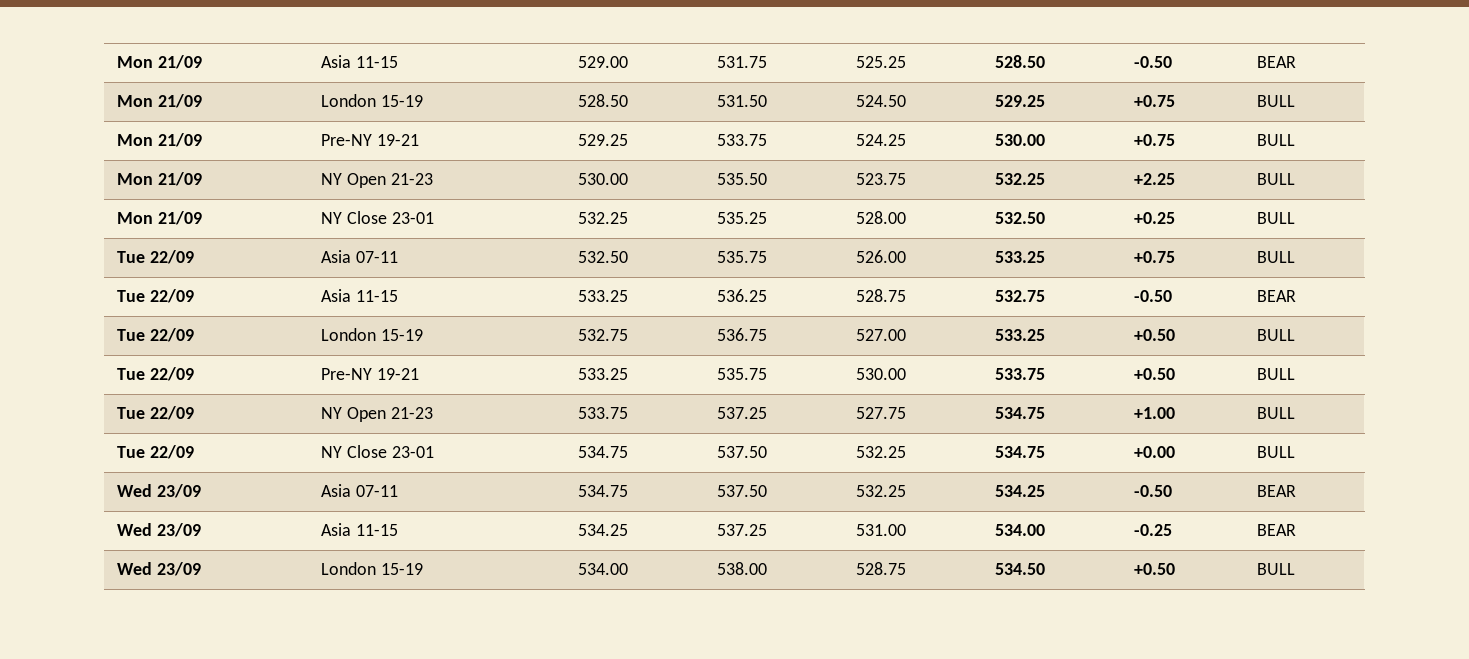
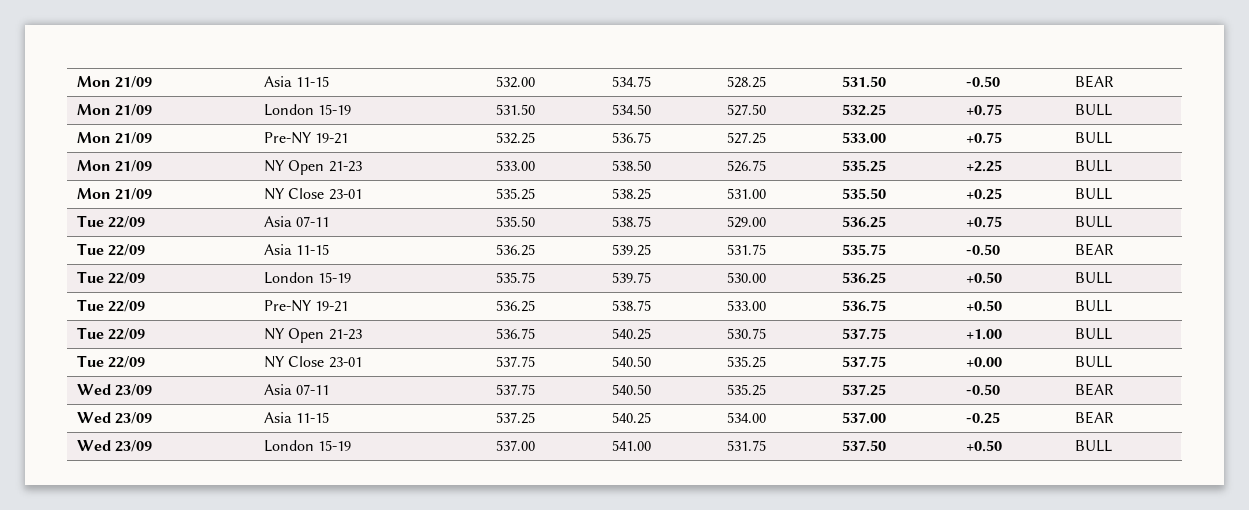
[578,56,629,68] [717,56,768,68] [856,56,907,68] [995,55,1046,68] 529.00 | 531.75 | 525.25 | 528.50 -> [495,76,535,88] [611,76,651,87] [726,76,766,88] [841,76,886,88] 532.00 | 534.75 | 528.25 | 531.50
[578,94,629,107] [717,95,768,107] [856,95,907,107] [995,95,1046,107] | 528.50 | 531.50 | 524.50 | 529.25 -> [495,104,535,115] [611,104,651,115] [726,104,766,116] [841,104,886,116] | 531.50 | 534.50 | 527.50 | 532.25
[578,134,629,146] [717,134,768,146] [856,134,907,146] [995,134,1046,146] 529.25 | 533.75 | 524.25 | 530.00 -> [495,132,535,144] [611,132,651,143] [726,132,766,144] [841,132,886,144] 532.25 | 536.75 | 527.25 | 533.00
[578,173,629,185] [717,173,768,185] [856,173,907,185] [995,173,1046,185] 530.00 | 535.50 | 523.75 | 532.25 -> [495,160,535,171] [611,160,651,171] [726,160,766,172] [841,160,886,172] 533.00 | 538.50 | 526.75 | 535.25
[578,212,629,224] [717,212,768,224] [856,211,907,224] [995,212,1046,224] | 532.25 | 535.25 | 528.00 | 532.50 -> [495,188,535,200] [611,188,651,200] [726,188,766,199] [841,188,886,200] | 535.25 | 538.25 | 531.00 | 535.50
[578,251,629,263] [717,251,768,263] [856,250,907,263] [995,251,1046,263] 532.50 | 535.75 | 526.00 | 533.25 -> [495,216,535,227] [611,216,651,227] [726,216,766,228] [841,216,886,228] 535.50 | 538.75 | 529.00 | 536.25
[578,290,629,302] [717,289,768,302] [856,289,907,302] [995,290,1046,302] | 533.25 | 536.25 | 528.75 | 532.75 -> [495,244,535,256] [611,244,651,256] [726,244,766,255] [841,244,886,256] | 536.25 | 539.25 | 531.75 | 535.75
[578,329,629,341] [717,328,768,341] [856,329,907,341] [995,329,1046,341] 532.75 | 536.75 | 527.00 | 533.25 -> [495,272,535,283] [611,272,651,283] [726,272,766,283] [841,272,886,284] 535.75 | 539.75 | 530.00 | 536.25
[578,368,629,380] [717,368,768,380] [856,368,907,380] [995,368,1046,380] 533.25 | 535.75 | 530.00 | 533.75 -> [495,300,535,312] [611,300,651,311] [726,300,766,311] [841,300,886,312] 536.25 | 538.75 | 533.00 | 536.75
[578,407,629,419] [717,407,768,419] [856,407,907,419] [995,407,1046,419] 533.75 | 537.25 | 527.75 | 534.75 -> [495,328,535,339] [611,328,651,340] [726,328,766,339] [841,328,886,340] 536.75 | 540.25 | 530.75 | 537.75
[578,446,629,458] [717,446,768,458] [856,446,907,458] [995,446,1046,458] 534.75 | 537.50 | 532.25 | 534.75 -> [495,356,535,367] [611,356,651,367] [726,356,766,368] [841,356,886,368] 537.75 | 540.50 | 535.25 | 537.75
[578,485,629,497] [717,485,768,497] [856,485,907,497] [995,485,1046,497] 534.75 | 537.50 | 532.25 | 534.25 -> [495,384,535,395] [611,384,651,395] [726,384,766,396] [841,384,886,396] 537.75 | 540.50 | 535.25 | 537.25
[578,524,629,536] [717,524,768,536] [856,524,907,536] [995,524,1046,536] | 534.25 | 537.25 | 531.00 | 534.00 -> [495,412,535,424] [611,412,651,424] [726,412,766,423] [841,412,886,424] | 537.25 | 540.25 | 534.00 | 537.00
[578,563,629,575] [717,562,768,575] [856,562,907,575] [995,563,1046,575] 534.00 | 538.00 | 528.75 | 534.50 -> [495,440,535,451] [611,440,651,451] [726,440,766,451] [841,440,886,452] 537.00 | 541.00 | 531.75 | 537.50

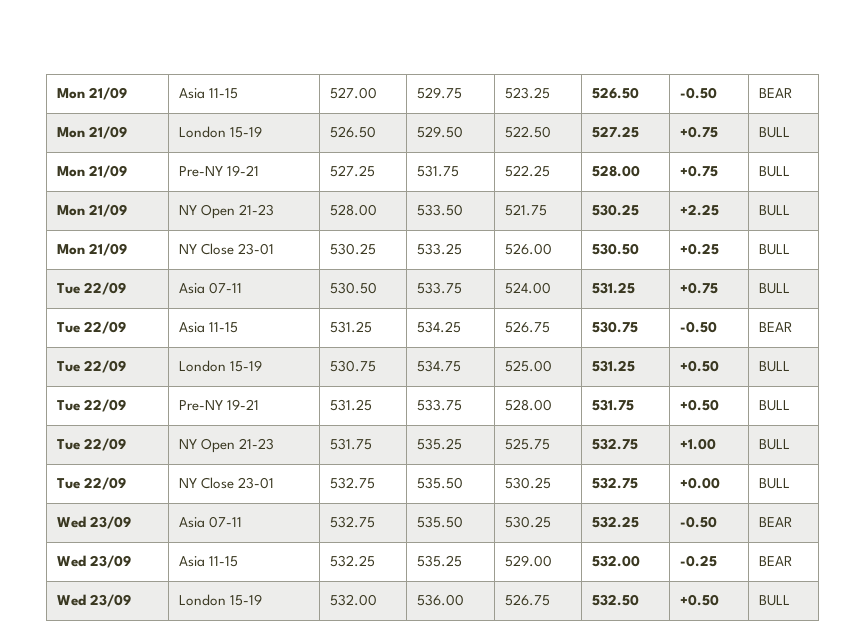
[495,76,535,88] [611,76,651,87] [726,76,766,88] [841,76,886,88] 532.00 | 534.75 | 528.25 | 531.50 -> [329,87,377,99] [416,87,462,99] [504,87,550,99] [591,87,639,99] 527.00 | 529.75 | 523.25 | 526.50
[495,104,535,115] [611,104,651,115] [726,104,766,116] [841,104,886,116] 531.50 | 534.50 | 527.50 | 532.25 -> [329,126,376,138] [416,126,463,138] [504,126,551,138] [591,126,639,138] 526.50 | 529.50 | 522.50 | 527.25
[495,132,535,144] [611,132,651,143] [726,132,766,144] [841,132,886,144] | 532.25 | 536.75 | 527.25 | 533.00 -> [329,165,375,177] [416,165,459,177] [504,165,550,177] [591,165,640,177] | 527.25 | 531.75 | 522.25 | 528.00
[495,160,535,171] [611,160,651,171] [726,160,766,172] [841,160,886,172] 533.00 | 538.50 | 526.75 | 535.25 -> [329,204,377,216] [416,204,463,216] [504,204,547,216] [591,204,639,216] 528.00 | 533.50 | 521.75 | 530.25
[495,188,535,200] [611,188,651,200] [726,188,766,199] [841,188,886,200] 535.25 | 538.25 | 531.00 | 535.50 -> [329,243,376,255] [416,243,462,255] [504,243,552,255] [591,243,639,255] 530.25 | 533.25 | 526.00 | 530.50
[495,216,535,227] [611,216,651,227] [726,216,766,228] [841,216,886,228] 535.50 | 538.75 | 529.00 | 536.25 -> [329,282,377,294] [416,282,462,294] [504,282,551,294] [591,282,635,294] 530.50 | 533.75 | 524.00 | 531.25
[495,244,535,256] [611,244,651,256] [726,244,766,255] [841,244,886,256] 536.25 | 539.25 | 531.75 | 535.75 -> [329,321,372,333] [416,321,461,333] [504,321,550,333] [591,321,638,333] 531.25 | 534.25 | 526.75 | 530.75
[495,272,535,283] [611,272,651,283] [726,272,766,283] [841,272,886,284] 535.75 | 539.75 | 530.00 | 536.25 -> [329,360,376,372] [416,360,461,372] [504,360,552,372] [591,360,635,372] 530.75 | 534.75 | 525.00 | 531.25
[495,300,535,312] [611,300,651,311] [726,300,766,311] [841,300,886,312] 536.25 | 538.75 | 533.00 | 536.75 -> [329,399,372,411] [416,399,462,411] [504,399,552,411] [591,399,634,411] 531.25 | 533.75 | 528.00 | 531.75
[495,328,535,339] [611,328,651,340] [726,328,766,339] [841,328,886,340] 536.75 | 540.25 | 530.75 | 537.75 -> [329,438,372,450] [416,438,462,450] [504,438,550,450] [591,438,638,450] 531.75 | 535.25 | 525.75 | 532.75
[495,356,535,367] [611,356,651,367] [726,356,766,368] [841,356,886,368] 537.75 | 540.50 | 535.25 | 537.75 -> [329,477,375,489] [416,477,463,489] [504,477,551,489] [591,477,638,489] 532.75 | 535.50 | 530.25 | 532.75
[495,384,535,395] [611,384,651,395] [726,384,766,396] [841,384,886,396] 537.75 | 540.50 | 535.25 | 537.25 -> [329,516,375,528] [416,516,463,528] [504,516,551,528] [591,516,639,528] 532.75 | 535.50 | 530.25 | 532.25
[495,412,535,424] [611,412,651,424] [726,412,766,423] [841,412,886,424] 537.25 | 540.25 | 534.00 | 537.00 -> [329,555,375,567] [416,555,462,567] [504,555,552,567] [591,555,640,567] 532.25 | 535.25 | 529.00 | 532.00
[495,440,535,451] [611,440,651,451] [726,440,766,451] [841,440,886,452] 537.00 | 541.00 | 531.75 | 537.50 -> [329,594,377,606] [416,594,464,606] [504,594,550,606] [591,594,639,606] 532.00 | 536.00 | 526.75 | 532.50

